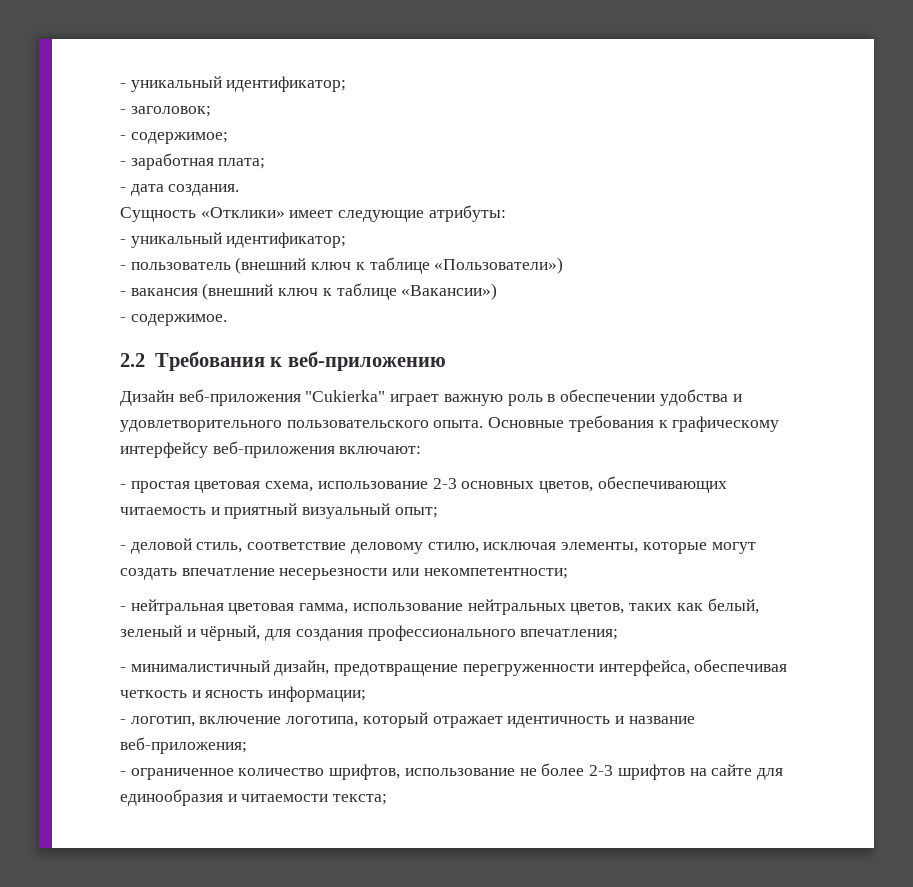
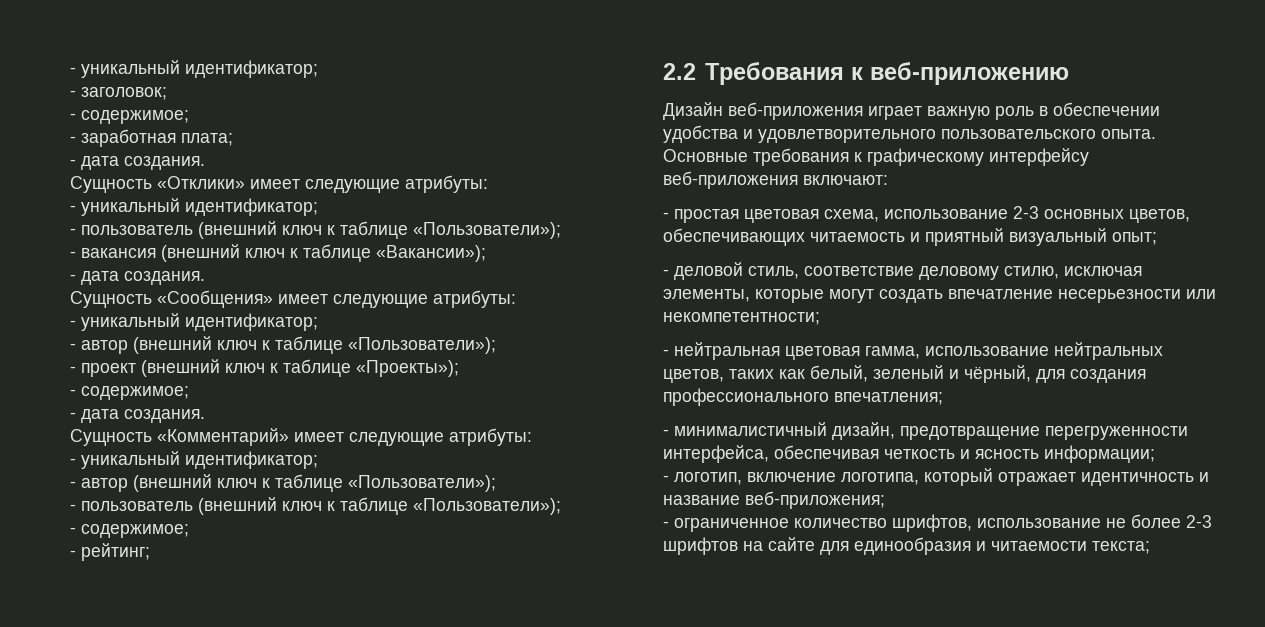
[434,257,564,274] «Пользователи») -> [413,222,561,239] «Пользователи»);
[401,283,498,300] [120,314,227,326] «Вакансии») // - содержимое. -> [376,245,486,262] [70,271,205,285] [70,290,516,308] [70,313,318,331] [70,336,496,354] [70,359,459,377] [70,386,189,400] [70,409,205,423] [70,428,532,446] [70,451,318,469] [70,474,496,492] [70,497,561,515] [70,524,189,538] [70,543,150,561] «Вакансии»); // - дата создания. // Сущность «Сообщения» имеет следующие атрибуты: // - уникальный идентификатор; // - автор (внешний ключ к таблице «Пользователи»); // - проект (внешний ключ к таблице «Проекты»); // - содержимое; // - дата создания. // Сущность «Комментарий» имеет следующие атрибуты: // - уникальный идентификатор; // - автор (внешний ключ к таблице «Пользователи»); // - пользователь (внешний ключ к таблице «Пользователи»); // - содержимое; // - рейтинг;
[305,390,386,402] "Cukierka" -> (863, 111) none

